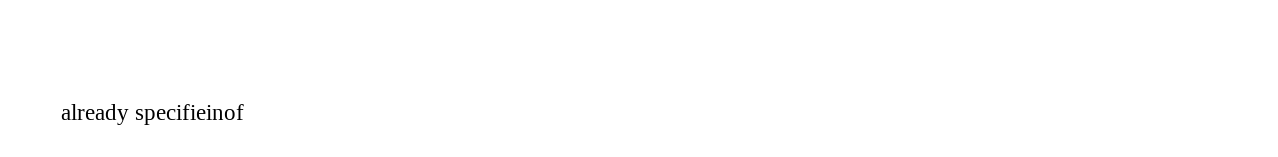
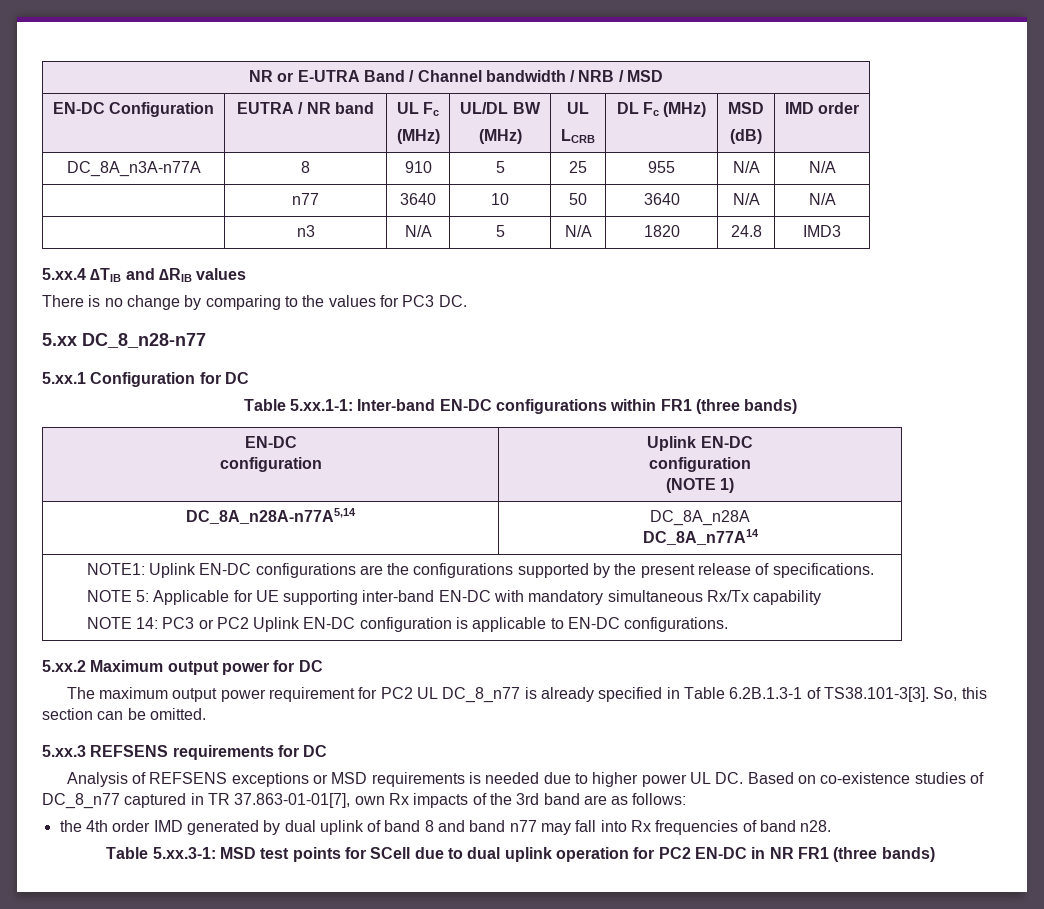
[61,104,245,125] already specifieinof -> [248,70,664,82] [52,102,215,117] [237,102,374,114] [396,102,440,116] [396,129,440,144] [460,102,541,114] [478,129,522,144] [567,102,589,114] [561,129,595,143] [616,102,707,117] [728,102,764,114] [730,129,762,144] [784,102,860,114] [66,161,201,177] [301,161,310,173] [404,161,432,173] [495,161,505,173] [569,161,587,173] [648,161,675,173] [732,161,760,173] [808,161,836,173] [292,193,319,205] [400,193,436,205] [491,193,509,205] [569,193,587,205] [643,193,680,205] [732,193,760,205] [808,193,836,205] [296,225,315,237] [404,225,432,237] [495,225,505,237] [564,225,592,237] [643,225,680,237] [730,225,762,237] [803,225,841,237] [42,268,247,282] [42,295,467,310] [42,333,206,348] [42,372,249,387] [243,399,798,414] [244,436,297,448] [219,457,322,472] [647,436,753,451] [649,457,751,472] [665,478,735,493] [186,508,356,524] [650,510,750,526] [642,529,759,545] [86,563,874,578] [86,590,822,605] [86,617,729,632] [42,660,323,675] [66,687,987,703] [42,708,206,720] [42,745,328,760] [66,772,984,787] [42,793,687,809] [59,820,832,835] [106,847,935,862] NR or E-UTRA Band / Channel bandwidth / NRB / MSD // EN-DC Configuration | EUTRA / NR band | UL Fc // (MHz) | UL/DL BW // (MHz) | UL // LCRB | DL Fc (MHz) | MSD // (dB) | IMD order // DC_8A_n3A-n77A | 8 | 910 | 5 | 25 | 955 | N/A | N/A // | n77 | 3640 | 10 | 50 | 3640 | N/A | N/A // | n3 | N/A | 5 | N/A | 1820 | 24.8 | IMD3 // 5.xx.4 ∆TIB and ∆RIB values // There is no change by comparing to the values for PC3 DC. // 5.xx DC_8_n28-n77 // 5.xx.1 Configuration for DC // Table 5.xx.1-1: Inter-band EN-DC configurations within FR1 (three bands) // EN-DC // configuration | Uplink EN-DC // configuration // (NOTE 1) // DC_8A_n28A-n77A5,14 | DC_8A_n28A // DC_8A_n77A14 // NOTE1: Uplink EN-DC configurations are the configurations supported by the present release of specifications. // NOTE 5: Applicable for UE supporting inter-band EN-DC with mandatory simultaneous Rx/Tx capability // NOTE 14: PC3 or PC2 Uplink EN-DC configuration is applicable to EN-DC configurations. // 5.xx.2 Maximum output power for DC // The maximum output power requirement for PC2 UL DC_8_n77 is already specified in Table 6.2B.1.3-1 of TS38.101-3[3]. So, this section can be omitted. // 5.xx.3 REFSENS requirements for DC // Analysis of REFSENS exceptions or MSD requirements is needed due to higher power UL DC. Based on co-existence studies of DC_8_n77 captured in TR 37.863-01-01[7], own Rx impacts of the 3rd band are as follows: // the 4th order IMD generated by dual uplink of band 8 and band n77 may fall into Rx frequencies of band n28. // Table 5.xx.3-1: MSD test points for SCell due to dual uplink operation for PC2 EN-DC in NR FR1 (three bands)

